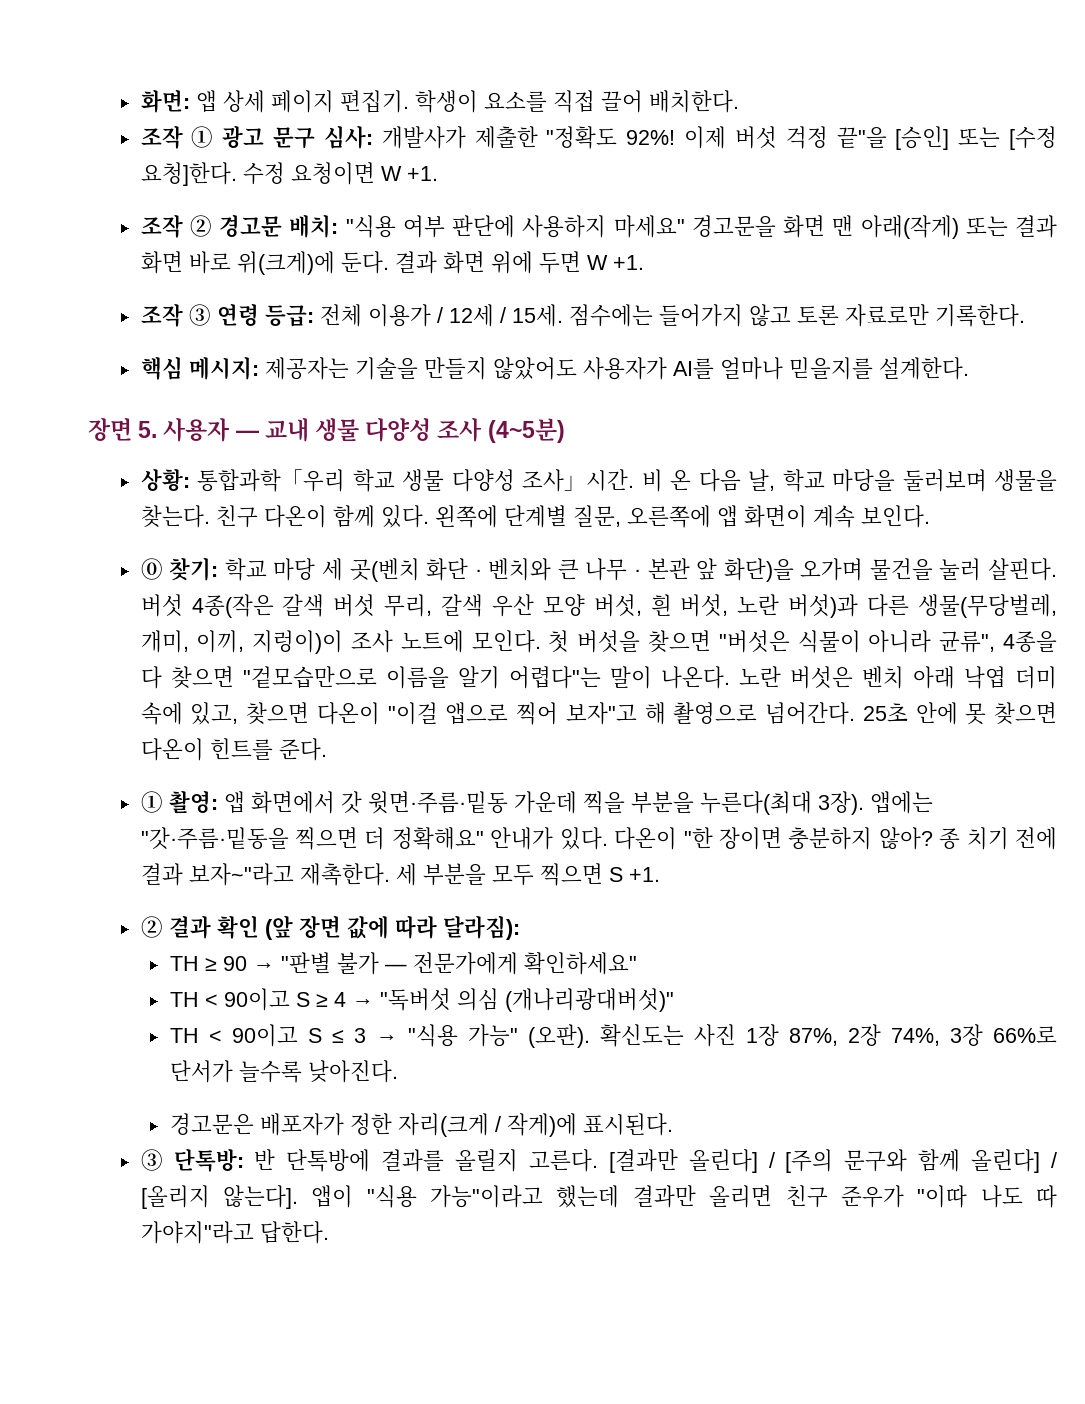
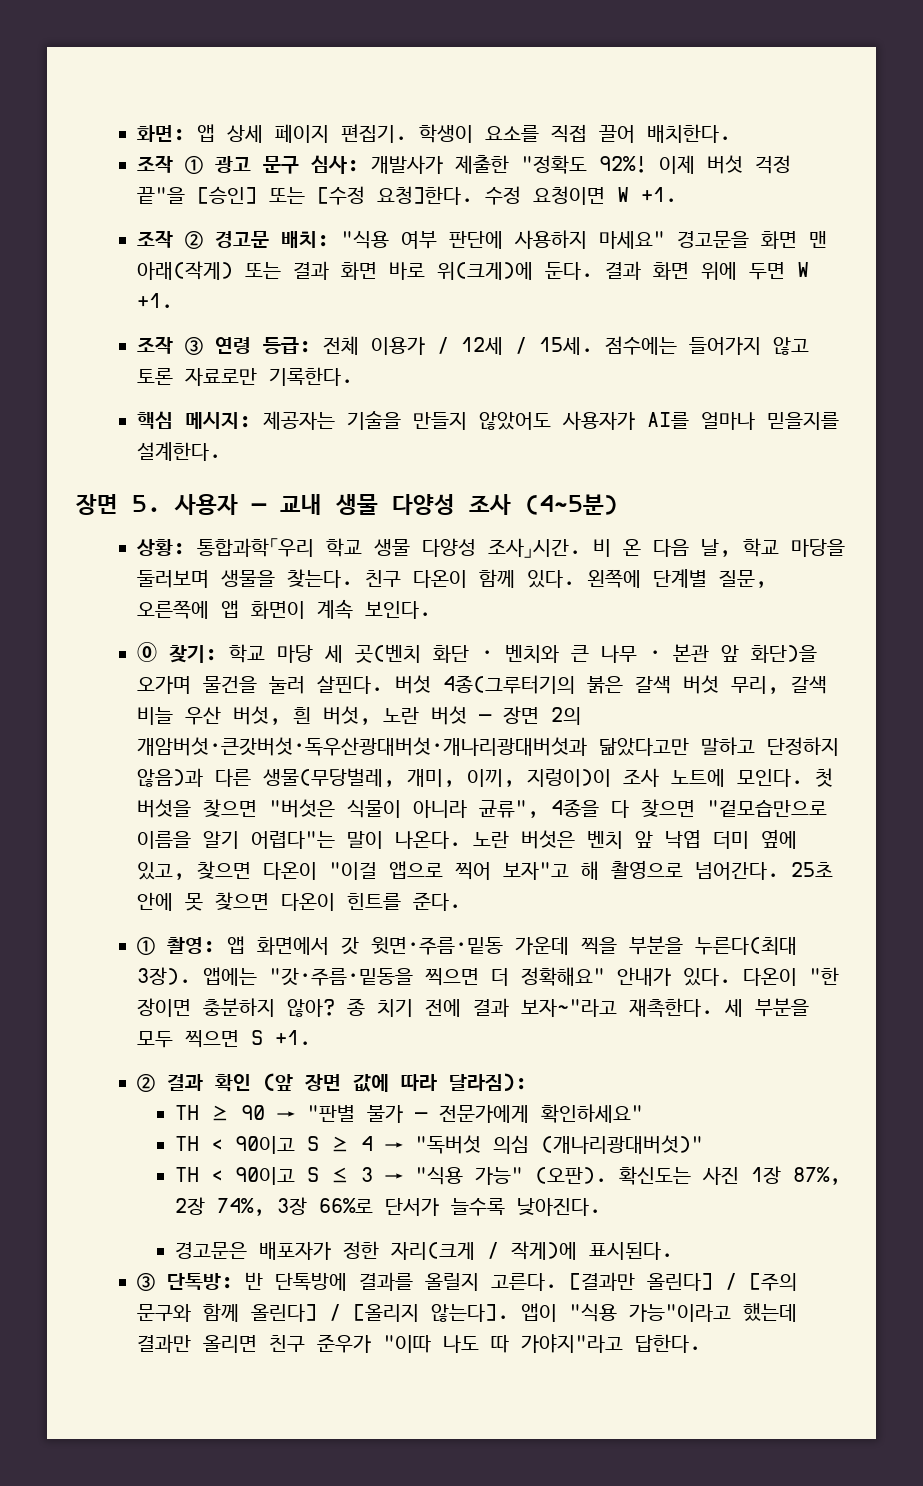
[191,594,274,618] 4종(작은 -> [442,675,623,694] 4종(그루터기의 붉은
[491,594,585,617] 우산 모양 -> [136,706,221,725] 비늘 우산
[788,594,859,618] 버섯)과 -> [430,706,581,725] [136,737,839,756] [136,768,203,787] 버섯 — 장면 2의 개암버섯·큰갓버섯·독우산광대버섯·개나리광대버섯과 닮았다고만 말하고 단정하지 않음)과
[912,666,955,689] 아래 -> [634,831,653,848] 앞
[140,702,183,725] 속에 -> [760,829,797,849] 옆에

